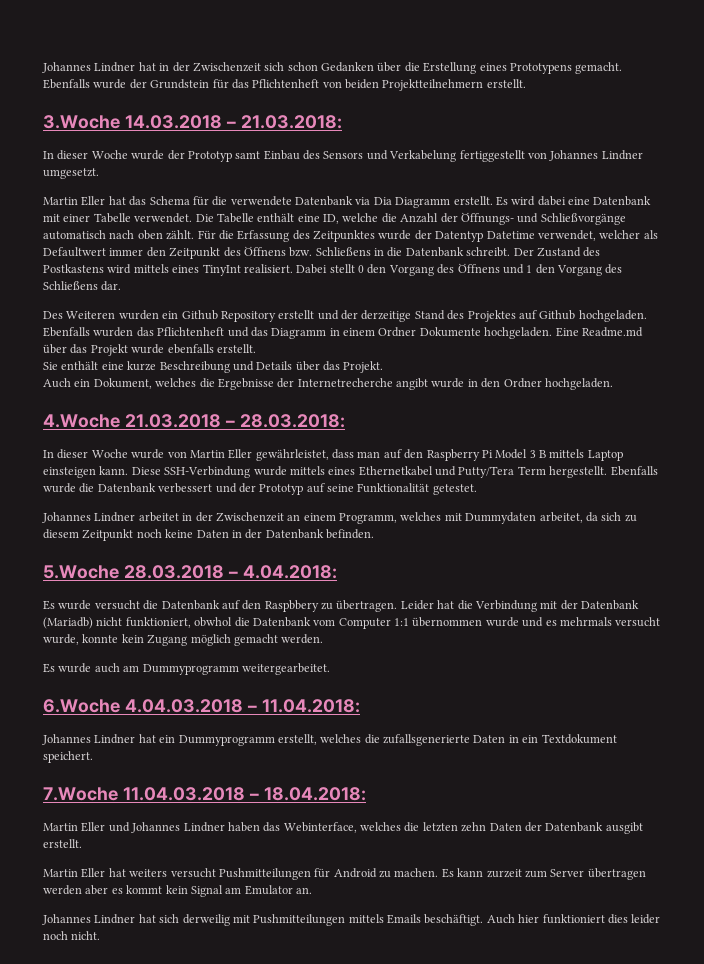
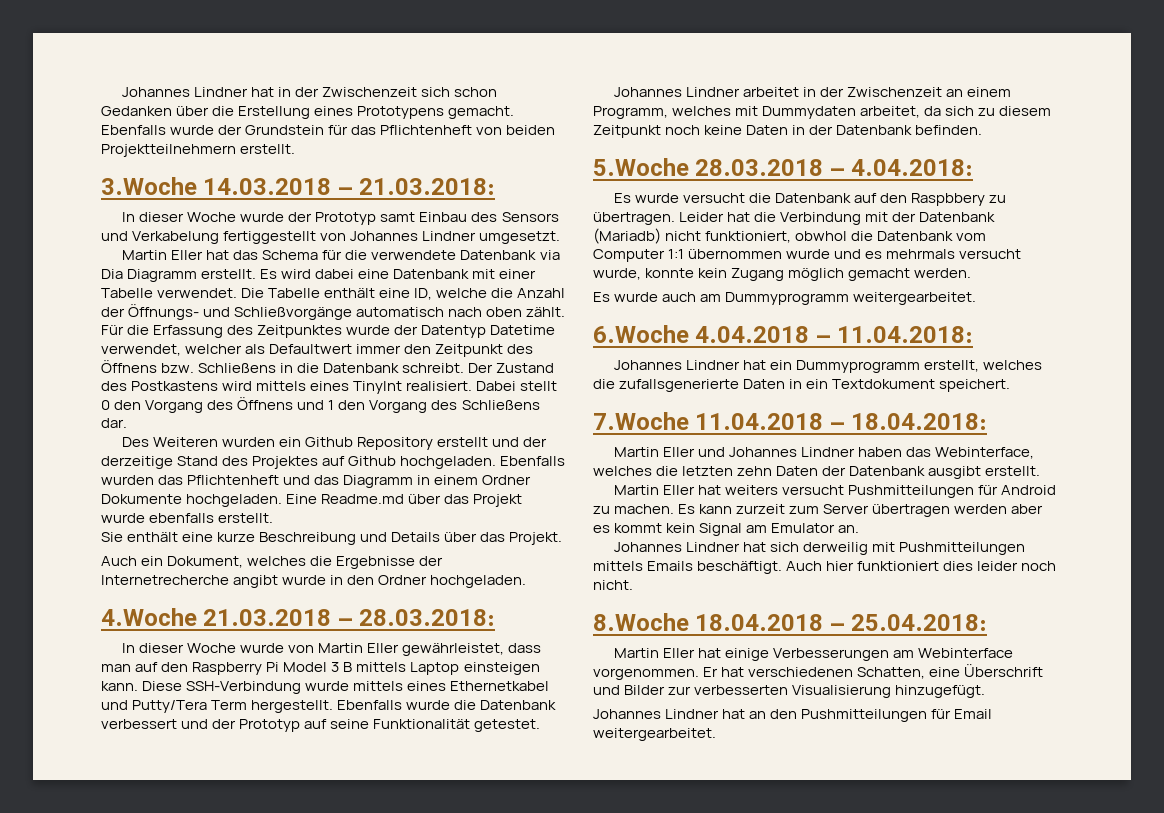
[124,699,243,713] 4.04.03.2018 -> [695,326,810,343] 4.04.2018
[122,787,245,801] 11.04.03.2018 -> [695,413,824,430] 11.04.2018
(101, 935) none -> [593,613,988,631] [614,648,1014,661] [593,664,1044,680] [593,685,986,698] [593,709,993,722] [593,728,716,741] // 8.Woche 18.04.2018 – 25.04.2018: // Martin Eller hat einige Verbesserungen am Webinterface vorgenommen. Er hat verschiedenen Schatten, eine Überschrift und Bilder zur verbesserten Visualisierung hinzugefügt. // Johannes Lindner hat an den Pushmitteilungen für Email weitergearbeitet.

